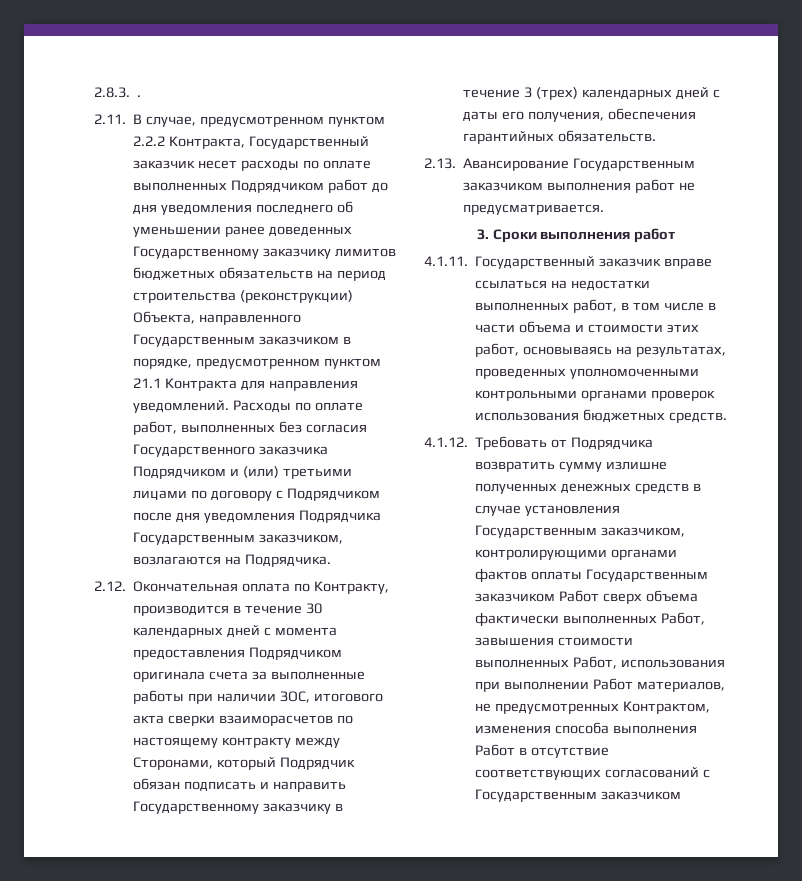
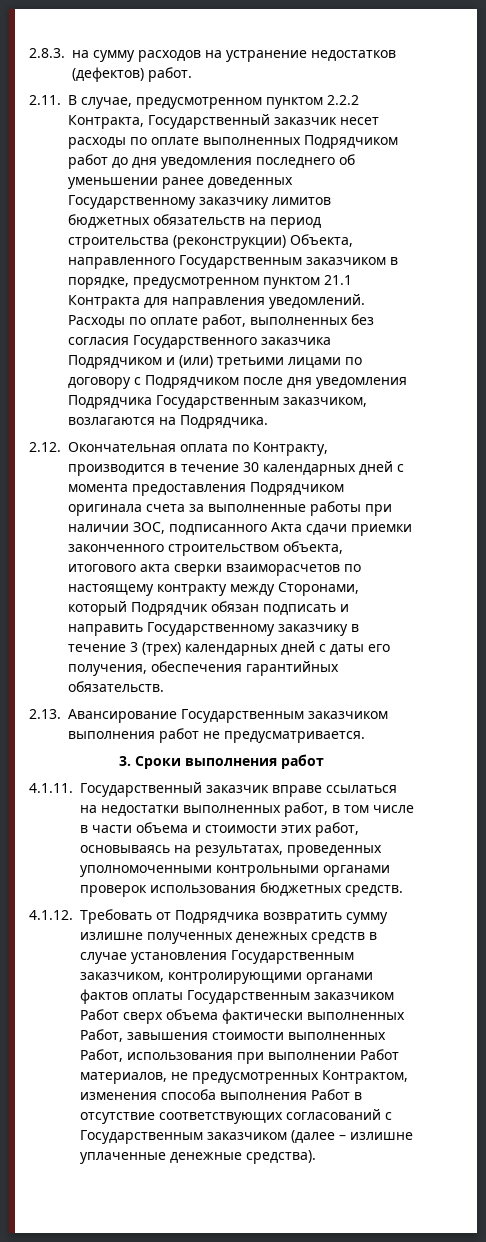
[137,95,142,97] . -> [72,50,396,62] [72,67,192,82] на сумму расходов на устранение недостатков (дефектов) работ.
(310, 697) none -> [169,522,412,536] [68,541,343,556] подписанного Акта сдачи приемки законченного строительством объекта,
(682, 795) none -> [291,1130,413,1143] [80,1150,316,1164] (далее – излишне уплаченные денежные средства).

